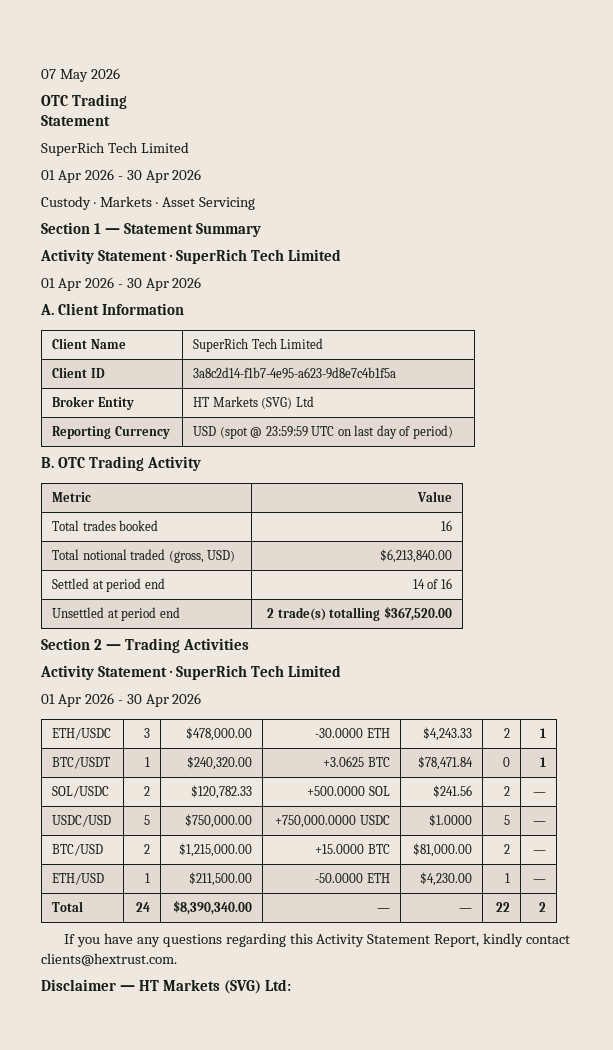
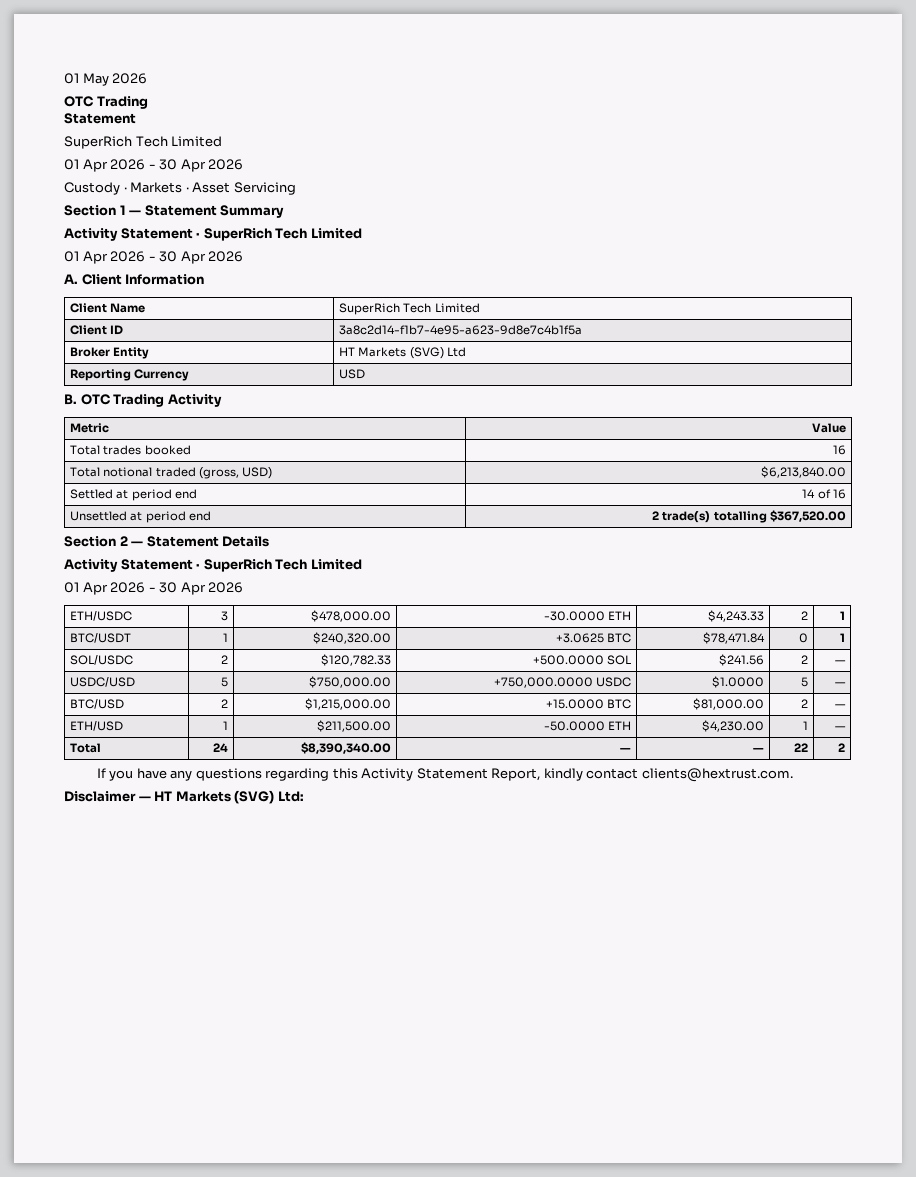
[41,69,56,79] 07 -> [64,73,79,84] 01
[219,425,453,439] (spot @ 23:59:59 UTC on last day of period) -> (366, 374) none
[124,638,249,653] Trading Activities -> [146,536,270,547] Statement Details

